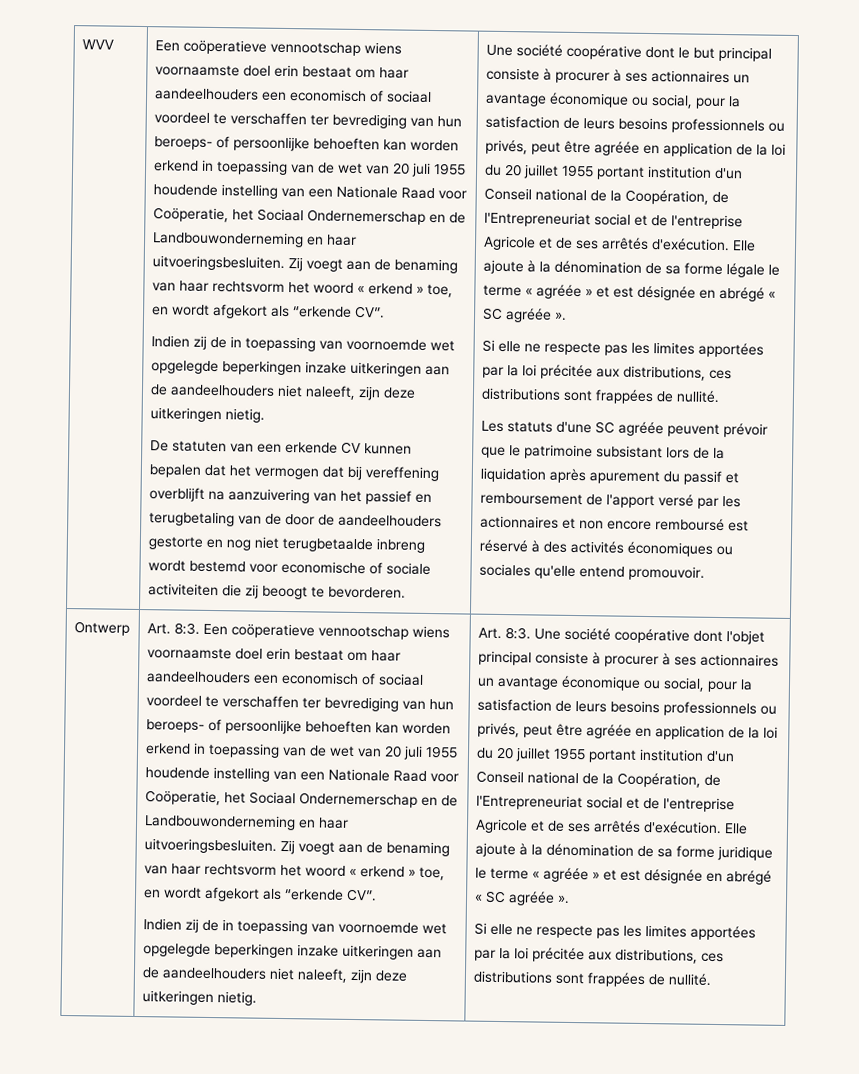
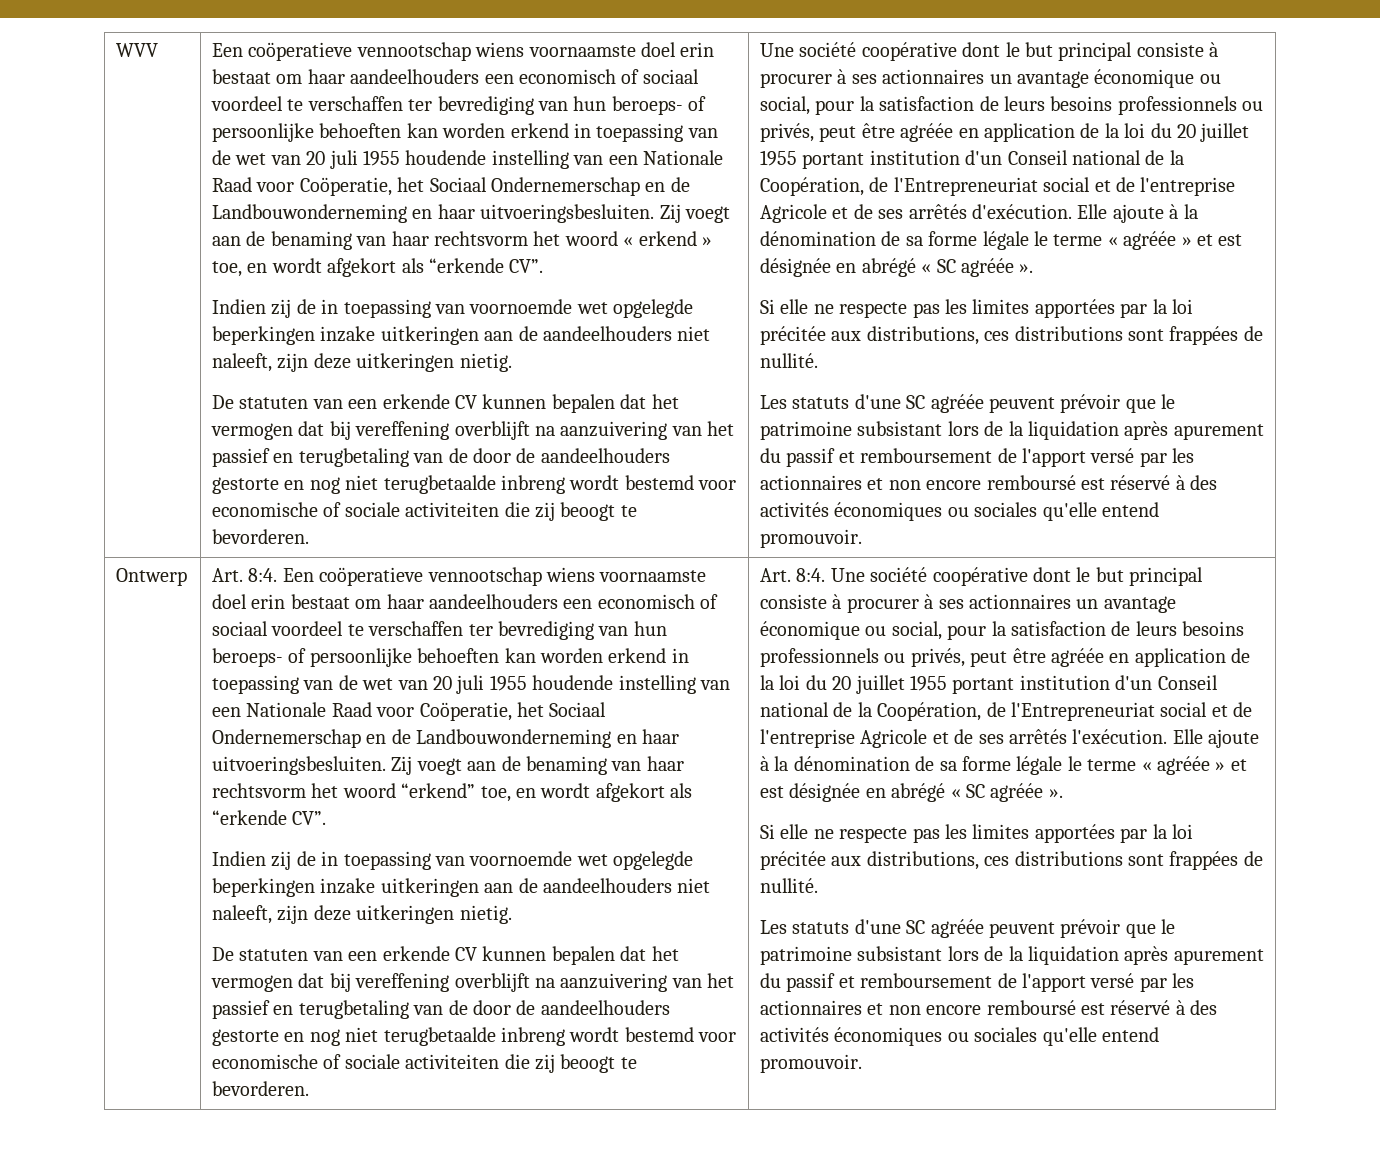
[173,622,200,635] 8:3. -> [248,568,278,582] 8:4.
[348,866,416,878] « erkend » -> [401,783,476,798] “erkend”
[477,627,765,645] | Art. 8:3. Une société coopérative dont l'objet -> [212,946,679,965] [211,973,735,992] [212,1000,670,1019] [212,1027,737,1046] [212,1054,637,1073] [212,1081,310,1096] [760,567,1124,586] // De statuten van een erkende CV kunnen bepalen dat het vermogen dat bij vereffening overblijft na aanzuivering van het passief en terugbetaling van de door de aandeelhouders gestorte en nog niet terugbetaalde inbreng wordt bestemd voor economische of sociale activiteiten die zij beoogt te bevorderen. | Art. 8:4. Une société coopérative dont le but
[642,820,748,835] [474,842,773,861] d'exécution. Elle ajoute à la dénomination de sa forme juridique -> [1072,729,1260,748] [760,756,1063,775] l'exécution. Elle ajoute à la dénomination de sa forme légale
(712, 979) none -> [760,919,1176,938] [760,946,1264,965] [760,973,1195,992] [760,1000,1218,1015] [760,1027,1160,1046] [760,1054,863,1073] // Les statuts d'une SC agréée peuvent prévoir que le patrimoine subsistant lors de la liquidation après apurement du passif et remboursement de l'apport versé par les actionnaires et non encore remboursé est réservé à des activités économiques ou sociales qu'elle entend promouvoir.

